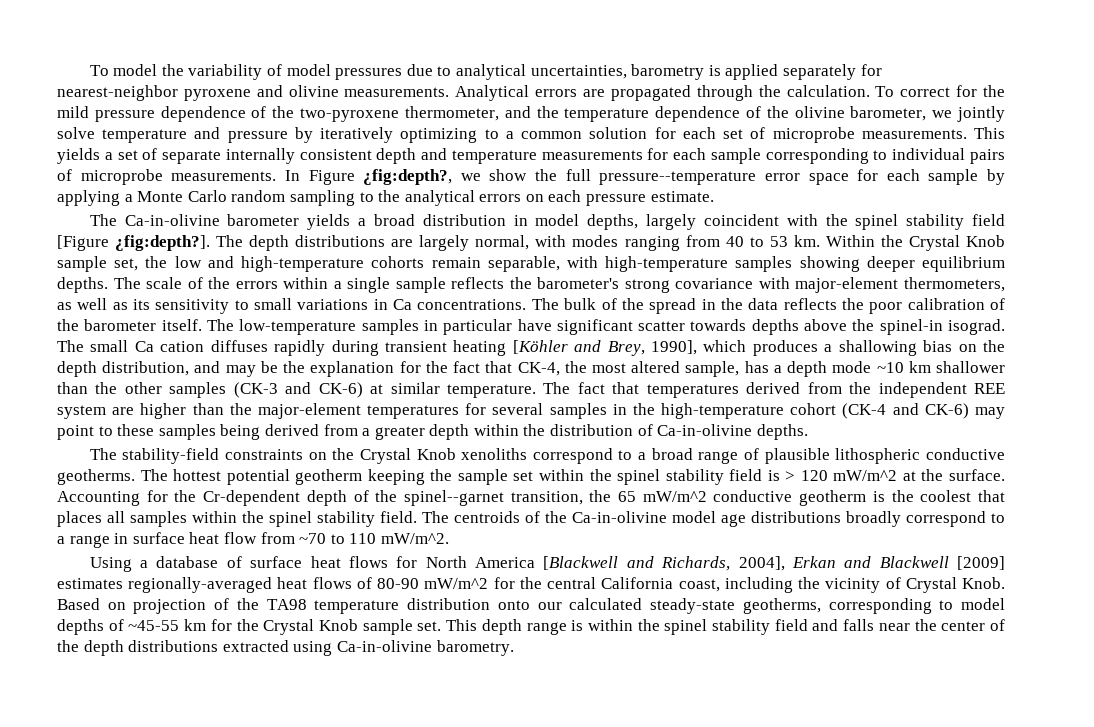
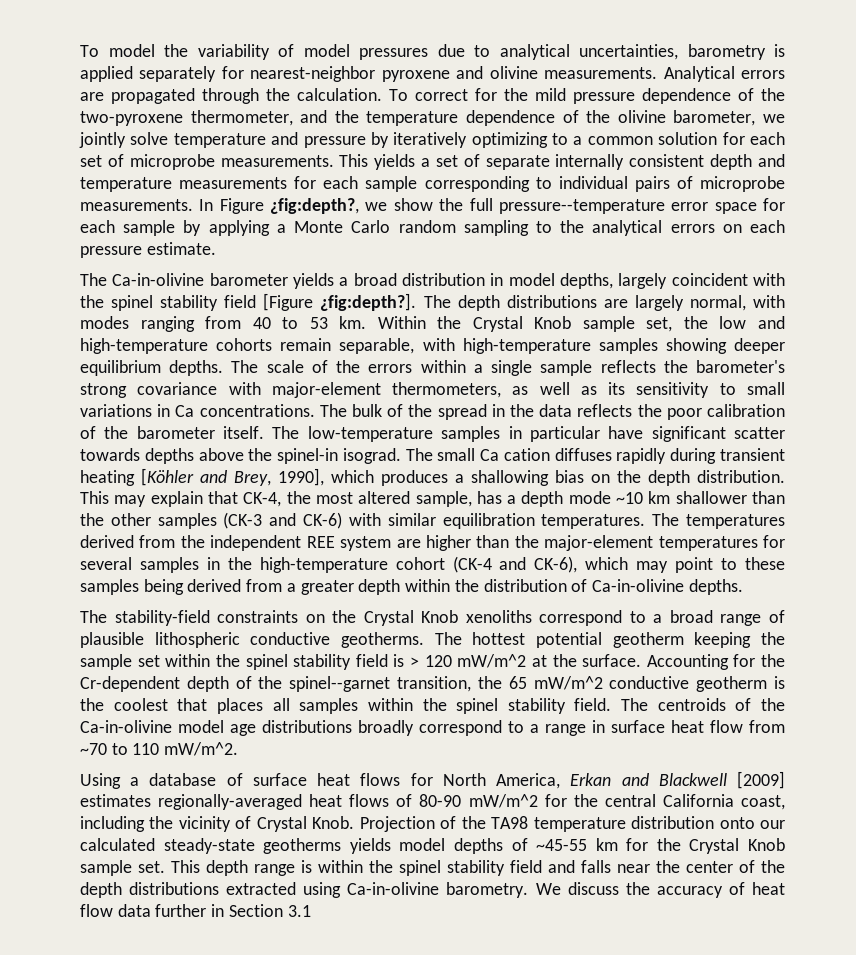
[102,361,481,377] distribution, and may be the explanation for the fact -> [697,470,785,483] [80,491,203,507] distribution. This may explain
[370,382,640,398] at similar temperature. The fact that -> [348,513,680,529] with similar equilibration temperatures. The
[924,403,969,419] CK-6) -> [534,556,629,573] CK-6), which
[475,556,785,571] America [Blackwell and Richards, 2004], -> [496,773,561,789] America,
[57,598,207,614] Based on projection -> [359,816,435,832] Projection
[742,598,954,614] geotherms, corresponding to -> [263,838,391,854] geotherms yields
(514, 648) none -> [535,882,785,898] [80,904,311,917] We discuss the accuracy of heat flow data further in Section 3.1

